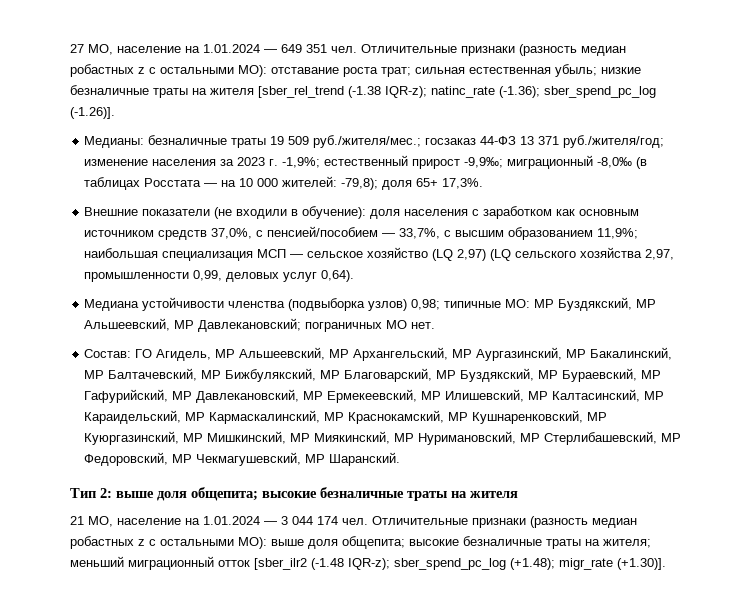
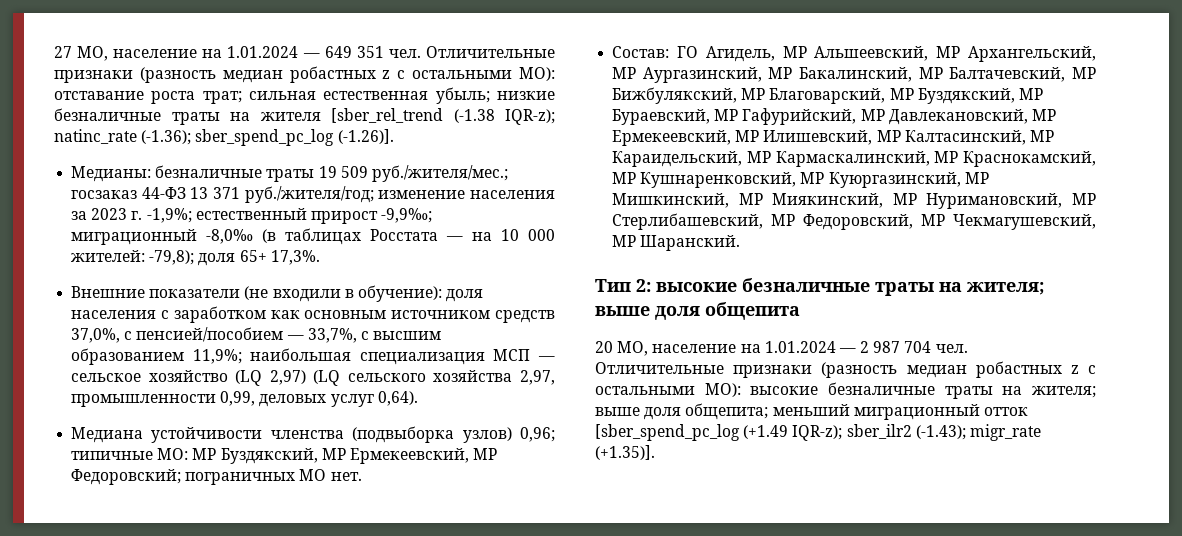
[411,299,441,310] 0,98; -> [520,427,555,442] 0,96;
[84,318,302,332] Альшеевский, МР Давлекановский; -> [349,448,498,464] [71,469,182,485] Ермекеевский, МР Федоровский;
[116,487,518,501] [70,516,338,527] выше доля общепита; высокие безналичные траты на жителя // 21 МО, население на 1.01.2024 — 3 044 174 -> [656,278,1044,296] [595,302,800,320] [595,341,932,356] высокие безналичные траты на жителя; выше доля общепита // 20 МО, население на 1.01.2024 — 2 987 704
[271,536,651,549] [70,556,666,570] выше доля общепита; высокие безналичные траты на жителя; меньший миграционный отток [sber_ilr2 (-1.48 IQR-z); sber_spend_pc_log (+1.48); migr_rate (+1.30)]. -> [750,382,1096,399] [595,403,1028,420] [595,424,1041,441] [595,445,655,460] высокие безналичные траты на жителя; выше доля общепита; меньший миграционный отток [sber_spend_pc_log (+1.49 IQR-z); sber_ilr2 (-1.43); migr_rate (+1.35)].

